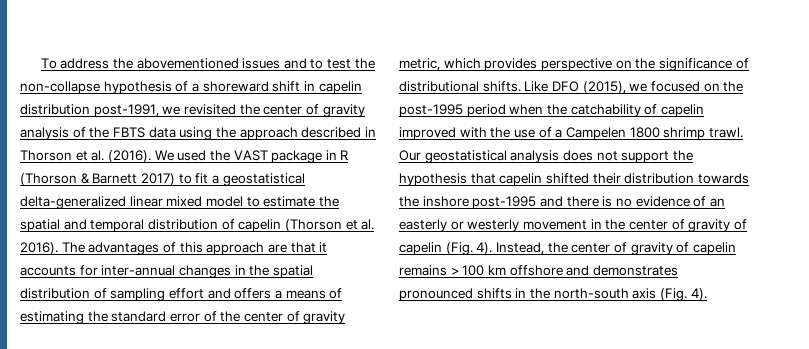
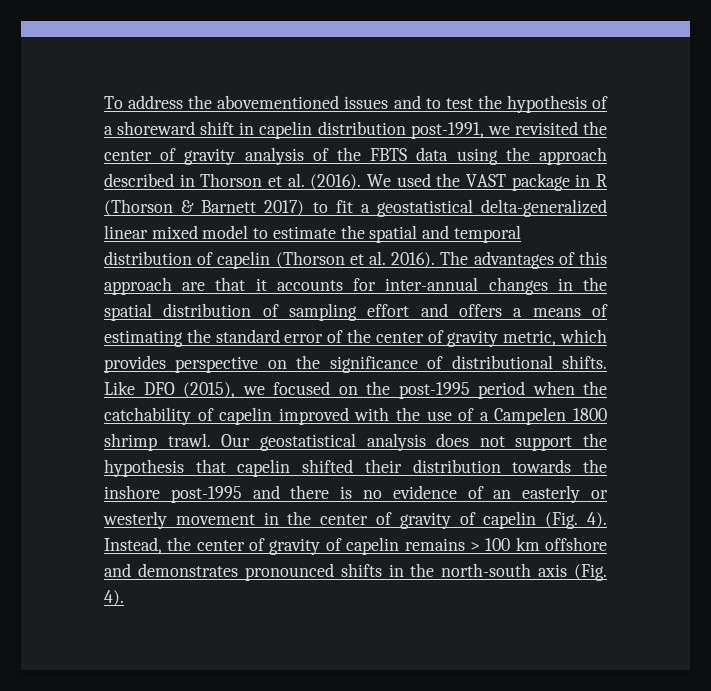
[20,81,100,94] non-collapse -> (502, 102) none

